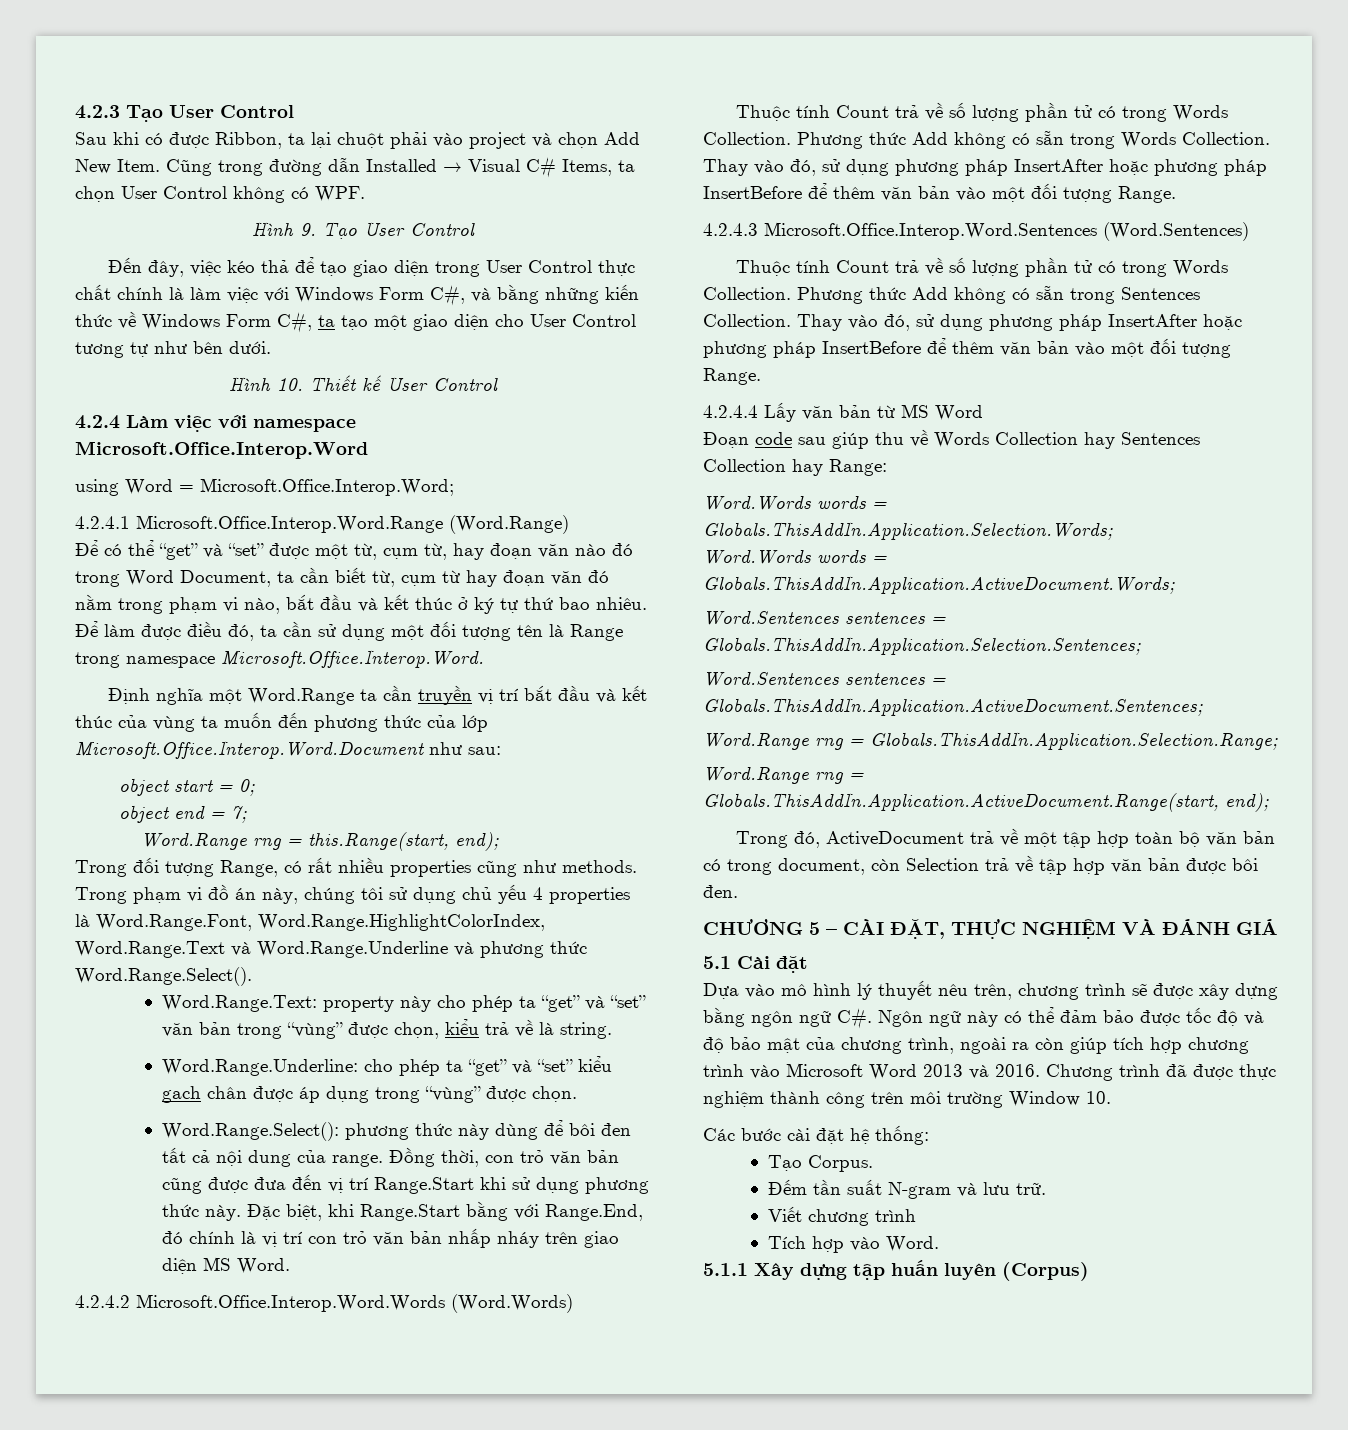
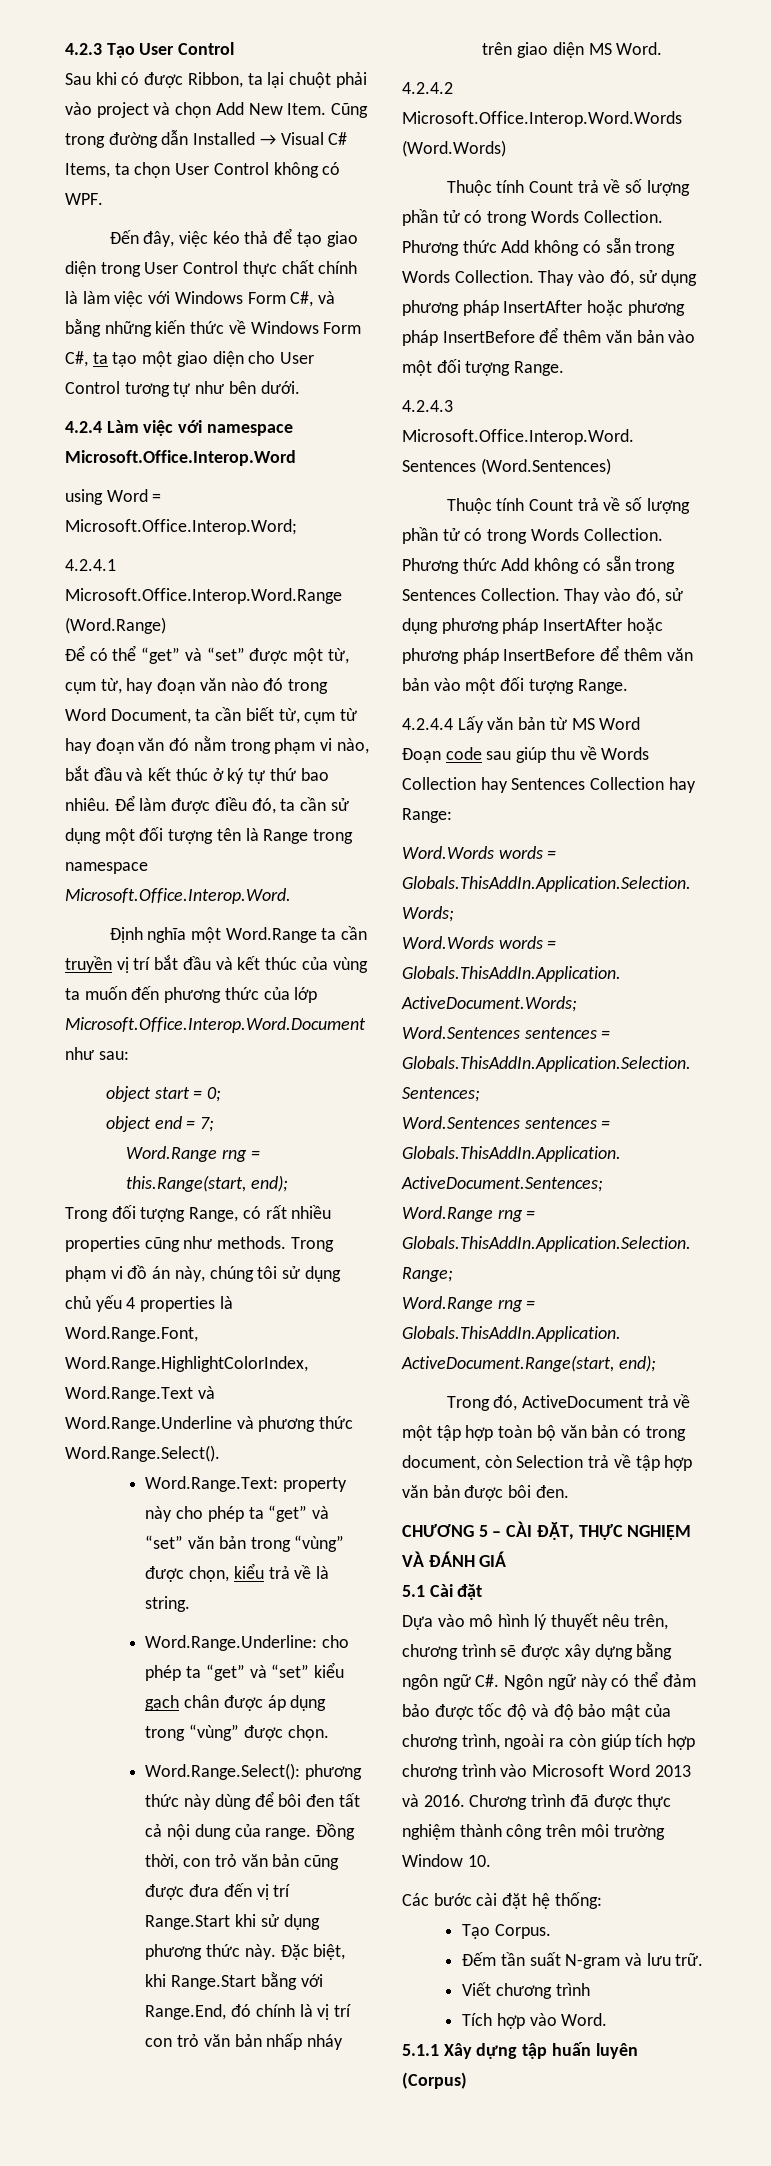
[251,222,475,239] // Hình 9. Tạo User Control -> (103, 199) none
[228,375,498,391] // Hình 10. Thiết kế User Control -> (300, 387) none

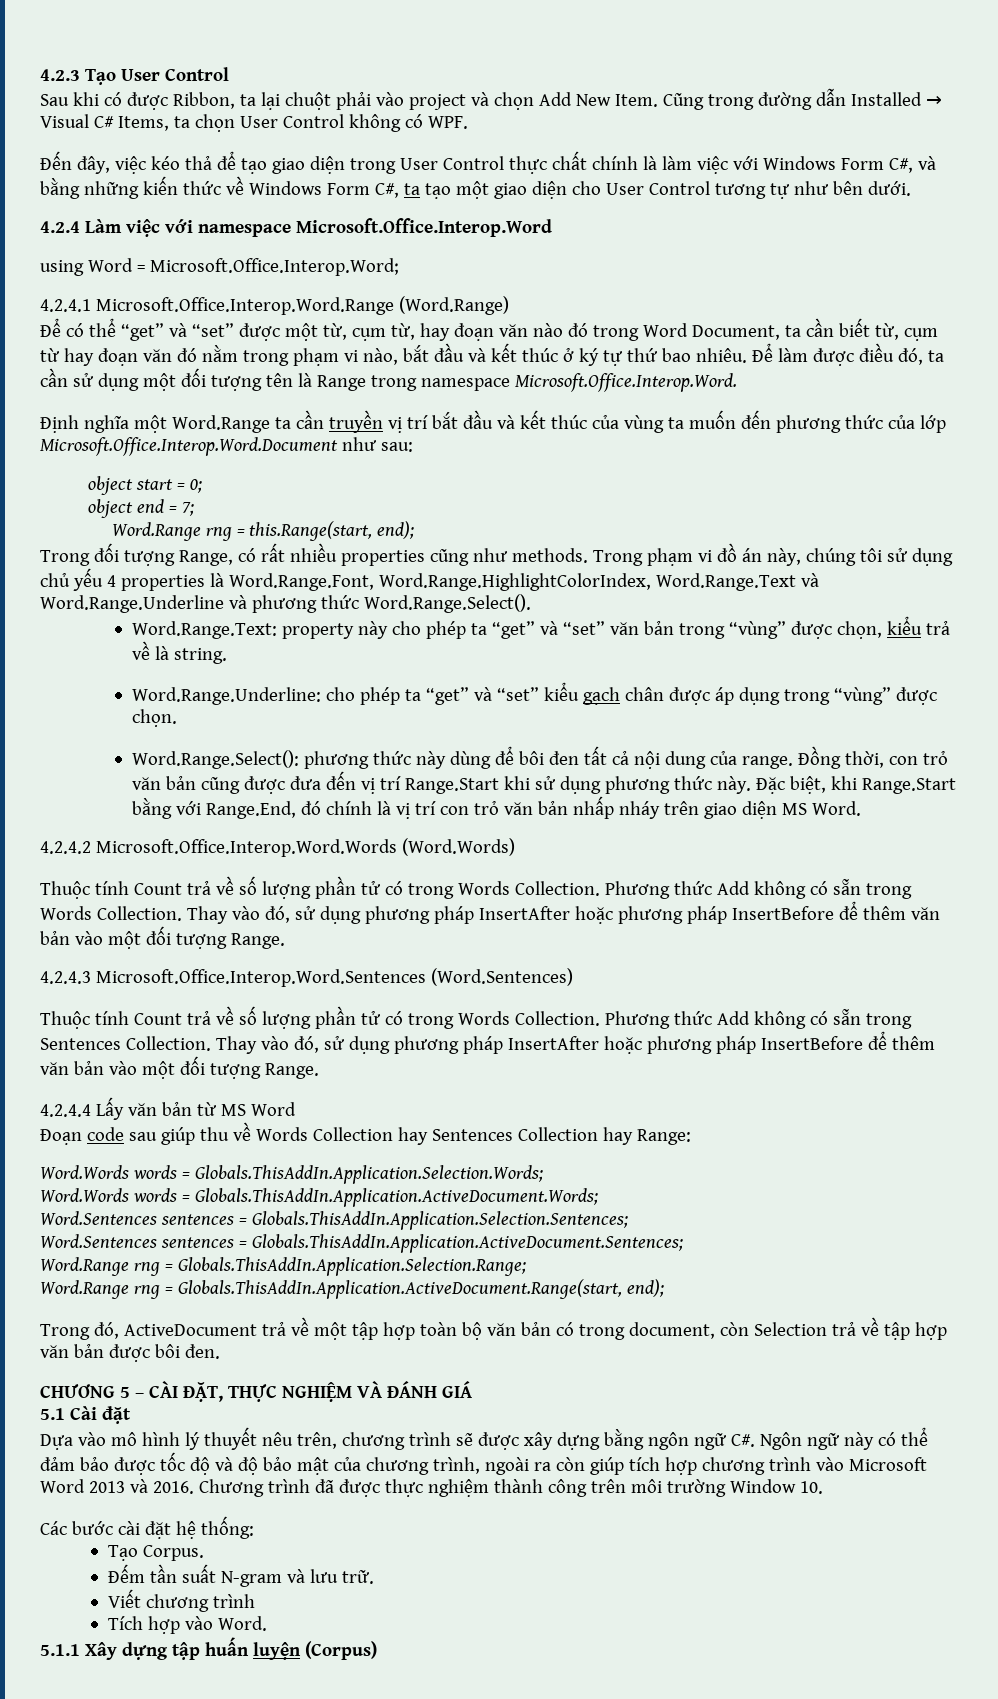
[595,2043,638,2059] luyên -> [252,1642,301,1660] luyện

